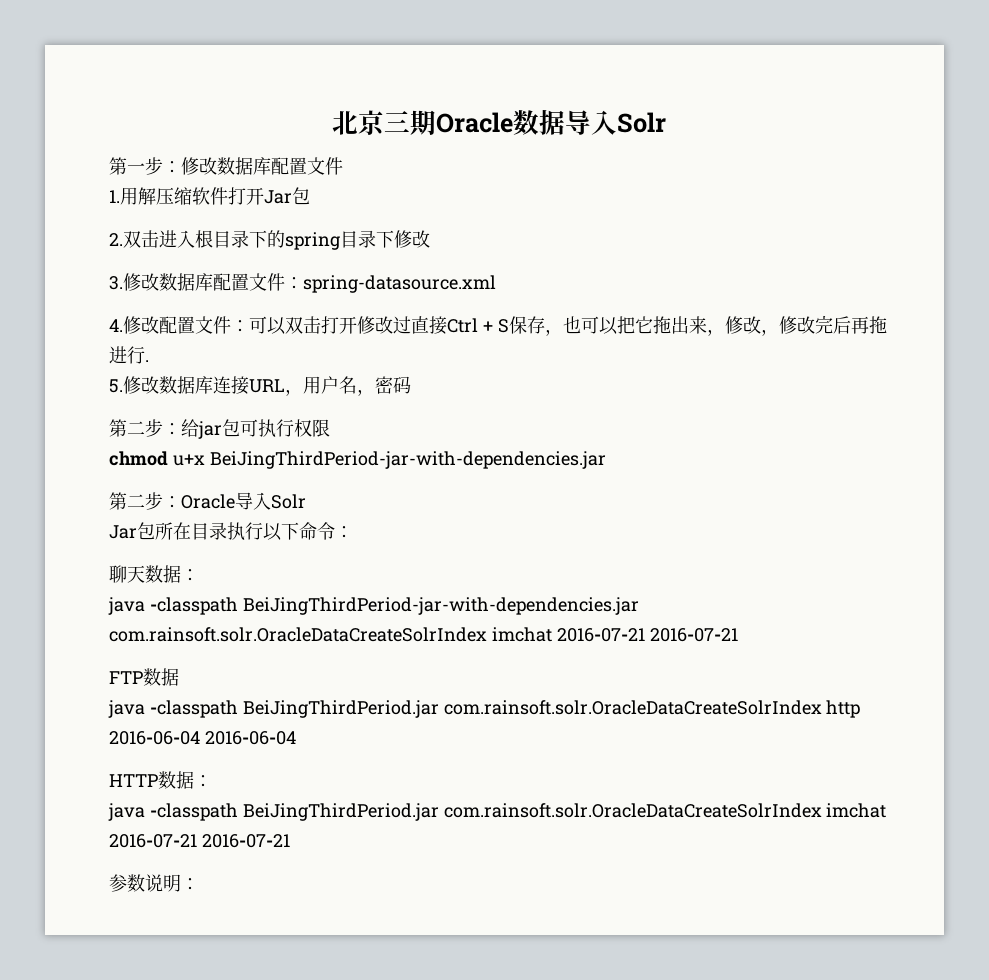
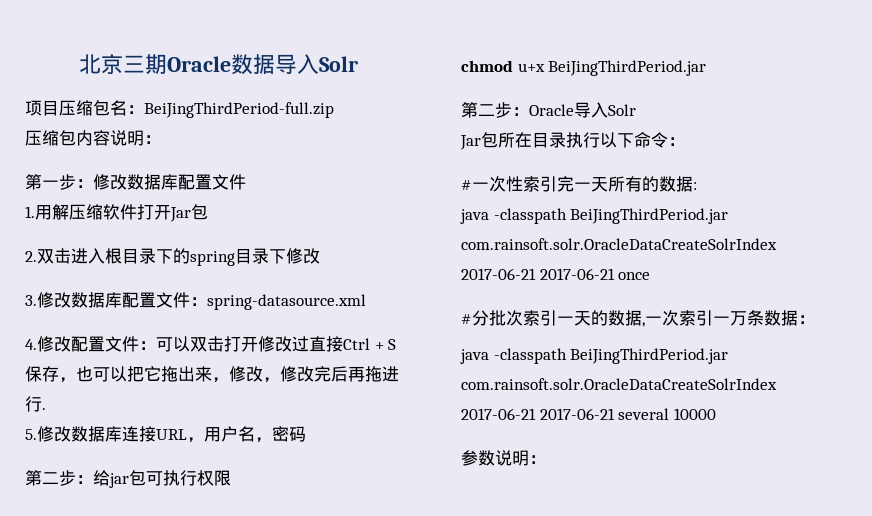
(666, 122) none -> [25,100,334,118] [25,130,161,146] // 项目压缩包名：BeiJingThirdPeriod-full.zip // 压缩包内容说明：
[209,451,606,469] BeiJingThirdPeriod-jar-with-dependencies.jar -> [548,60,707,76] BeiJingThirdPeriod.jar
[109,565,199,583] [108,597,639,615] [109,627,738,642] [109,668,179,686] [108,700,861,718] [109,731,296,745] [109,771,212,789] [108,803,887,821] [109,834,290,848] 聊天数据： // java -classpath BeiJingThirdPeriod-jar-with-dependencies.jar com.rainsoft.solr.OracleDataCreateSolrIndex imchat 2016-07-21 2016-07-21 // FTP数据 // java -classpath BeiJingThirdPeriod.jar com.rainsoft.solr.OracleDataCreateSolrIndex http 2016-06-04 2016-06-04 // HTTP数据： // java -classpath BeiJingThirdPeriod.jar com.rainsoft.solr.OracleDataCreateSolrIndex imchat 2016-07-21 2016-07-21 -> [461,176,697,192] [460,208,729,224] [461,238,777,250] [461,268,651,280] [461,310,815,327] [460,348,729,364] [461,378,777,390] [461,408,716,420] #一次性索引完一天所有的数据: // java -classpath BeiJingThirdPeriod.jar com.rainsoft.solr.OracleDataCreateSolrIndex 2017-06-21 2017-06-21 once // #分批次索引一天的数据,一次索引一万条数据： // java -classpath BeiJingThirdPeriod.jar com.rainsoft.solr.OracleDataCreateSolrIndex 2017-06-21 2017-06-21 several 10000

